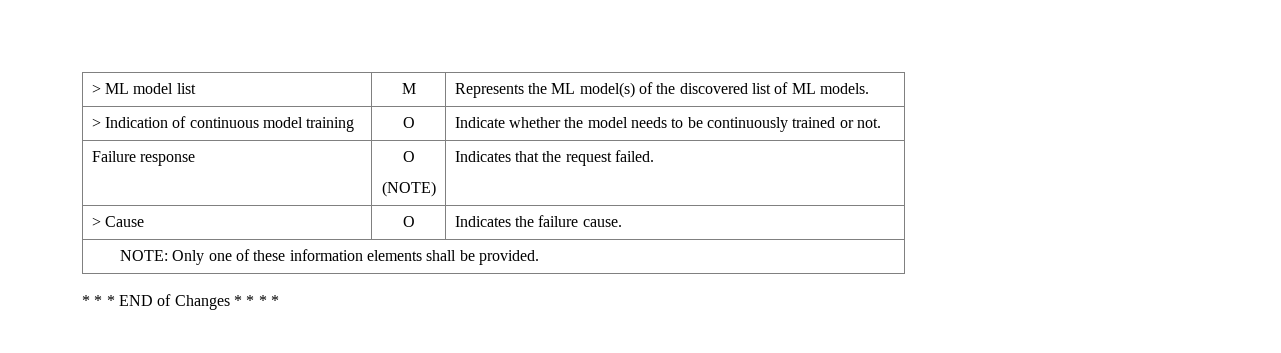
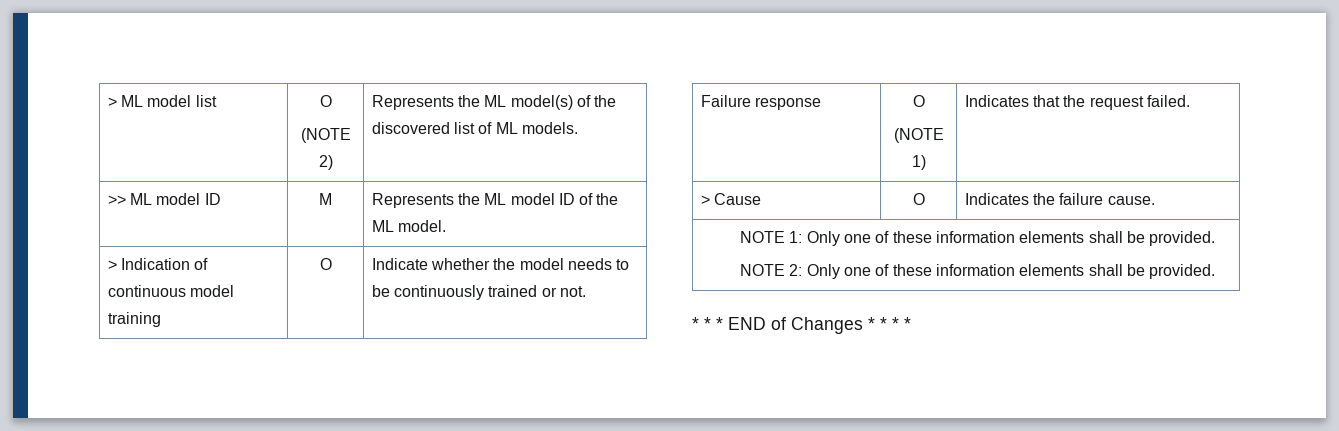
[401,83,416,94] M -> [319,95,332,107] [300,128,351,143] [318,155,333,170] O // (NOTE 2)
(869, 88) none -> [107,193,221,205] [319,193,332,205] [371,193,619,208] [371,220,446,232] // >> ML model ID | M | Represents the ML model ID of the ML model.
[381,181,436,197] (NOTE) -> [893,128,944,143] [911,155,926,170] (NOTE 1)
[120,250,169,261] NOTE: -> [740,231,1216,246] [740,264,803,276] NOTE 1: Only one of these information elements shall be provided. // NOTE 2:

